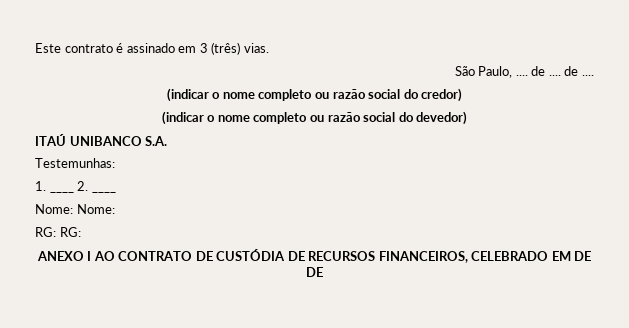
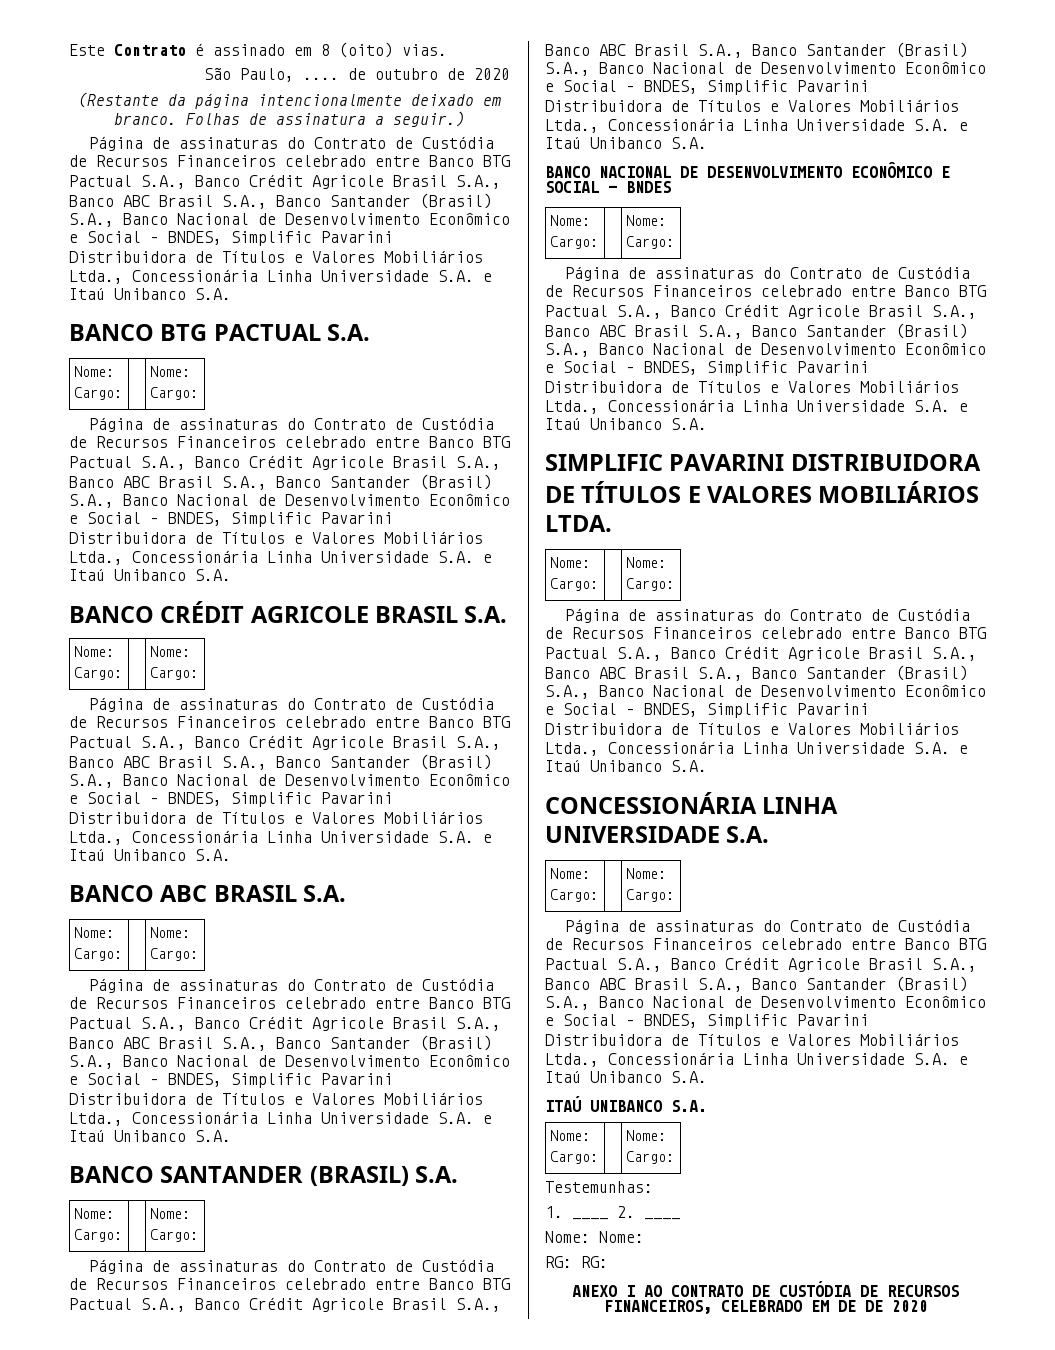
[64,44,113,53] contrato -> [114,44,186,56] Contrato
[199,42,241,55] 3 (três) -> [321,42,393,58] 8 (oito)
[548,66,594,76] [166,88,463,102] [161,111,468,125] .... de .... // (indicar o nome completo ou razão social do credor) // (indicar o nome completo ou razão social do devedor) -> [375,68,510,80] [78,92,501,109] [114,111,465,127] [89,136,495,151] [69,155,510,167] [69,174,501,189] [69,193,492,209] [69,212,510,227] [69,231,393,246] [69,250,483,263] [69,269,492,284] [69,288,231,300] [69,324,371,341] [74,366,115,377] [74,387,123,400] [150,366,191,377] [150,387,199,400] [89,417,495,432] [69,436,510,448] [69,455,501,470] [69,474,492,490] [69,493,510,508] [69,512,393,527] [69,531,483,544] [69,550,492,565] [69,569,231,581] [69,601,508,623] [74,646,115,657] [74,667,123,680] [150,646,191,657] [150,667,199,680] [89,697,495,712] [69,716,510,728] [69,735,501,750] [69,754,492,770] [69,773,510,788] [69,792,393,807] [69,811,483,824] [69,830,492,845] [69,849,231,861] [69,885,347,902] [74,927,115,938] [74,948,123,961] [150,927,191,938] [150,948,199,961] [89,978,495,993] [69,997,510,1009] [69,1016,501,1031] [69,1035,492,1051] [69,1054,510,1069] [69,1073,393,1088] [69,1092,483,1105] [69,1111,492,1126] [69,1130,231,1142] [69,1166,459,1186] [74,1208,115,1219] [74,1229,123,1242] [150,1208,191,1219] [150,1229,199,1242] [89,1259,495,1274] [69,1278,510,1290] [69,1297,501,1312] [545,42,968,58] [545,61,986,76] [545,80,869,95] [545,99,959,112] [545,118,968,133] [545,137,707,149] [545,162,950,178] [545,181,671,193] [550,215,591,226] [550,236,599,249] [626,215,667,226] [626,236,675,249] [565,266,971,281] [545,285,986,297] [545,304,977,319] [545,323,968,339] [545,342,986,357] [545,361,869,376] [545,380,959,393] [545,399,968,414] [545,418,707,430] [545,454,981,471] [545,481,980,503] [545,515,612,532] [550,557,591,568] [550,578,599,591] [626,557,667,568] [626,578,675,591] [565,608,971,623] [545,627,986,639] [545,646,977,661] [545,665,968,681] [545,684,986,699] [545,703,869,718] [545,722,959,735] [545,741,968,756] [545,760,707,772] [545,792,839,814] [545,826,770,843] [550,868,591,879] [550,889,599,902] [626,868,667,879] [626,889,675,902] [565,919,971,934] [545,938,986,950] [545,957,977,972] [545,976,968,992] [545,995,986,1010] [545,1014,869,1029] [545,1033,959,1046] [545,1052,968,1067] [545,1071,707,1083] outubro de 2020 // (Restante da página intencionalmente deixado em branco. Folhas de assinatura a seguir.) // Página de assinaturas do Contrato de Custódia de Recursos Financeiros celebrado entre Banco BTG Pactual S.A., Banco Crédit Agricole Brasil S.A., Banco ABC Brasil S.A., Banco Santander (Brasil) S.A., Banco Nacional de Desenvolvimento Econômico e Social – BNDES, Simplific Pavarini Distribuidora de Títulos e Valores Mobiliários Ltda., Concessionária Linha Universidade S.A. e Itaú Unibanco S.A. // BANCO BTG PACTUAL S.A. // Nome: // Cargo: | | Nome: // Cargo: // Página de assinaturas do Contrato de Custódia de Recursos Financeiros celebrado entre Banco BTG Pactual S.A., Banco Crédit Agricole Brasil S.A., Banco ABC Brasil S.A., Banco Santander (Brasil) S.A., Banco Nacional de Desenvolvimento Econômico e Social – BNDES, Simplific Pavarini Distribuidora de Títulos e Valores Mobiliários Ltda., Concessionária Linha Universidade S.A. e Itaú Unibanco S.A. // BANCO CRÉDIT AGRICOLE BRASIL S.A. // Nome: // Cargo: | | Nome: // Cargo: // Página de assinaturas do Contrato de Custódia de Recursos Financeiros celebrado entre Banco BTG Pactual S.A., Banco Crédit Agricole Brasil S.A., Banco ABC Brasil S.A., Banco Santander (Brasil) S.A., Banco Nacional de Desenvolvimento Econômico e Social – BNDES, Simplific Pavarini Distribuidora de Títulos e Valores Mobiliários Ltda., Concessionária Linha Universidade S.A. e Itaú Unibanco S.A. // BANCO ABC BRASIL S.A. // Nome: // Cargo: | | Nome: // Cargo: // Página de assinaturas do Contrato de Custódia de Recursos Financeiros celebrado entre Banco BTG Pactual S.A., Banco Crédit Agricole Brasil S.A., Banco ABC Brasil S.A., Banco Santander (Brasil) S.A., Banco Nacional de Desenvolvimento Econômico e Social – BNDES, Simplific Pavarini Distribuidora de Títulos e Valores Mobiliários Ltda., Concessionária Linha Universidade S.A. e Itaú Unibanco S.A. // BANCO SANTANDER (BRASIL) S.A. // Nome: // Cargo: | | Nome: // Cargo: // Página de assinaturas do Contrato de Custódia de Recursos Financeiros celebrado entre Banco BTG Pactual S.A., Banco Crédit Agricole Brasil S.A., Banco ABC Brasil S.A., Banco Santander (Brasil) S.A., Banco Nacional de Desenvolvimento Econômico e Social – BNDES, Simplific Pavarini Distribuidora de Títulos e Valores Mobiliários Ltda., Concessionária Linha Universidade S.A. e Itaú Unibanco S.A. // BANCO NACIONAL DE DESENVOLVIMENTO ECONÔMICO E SOCIAL – BNDES // Nome: // Cargo: | | Nome: // Cargo: // Página de assinaturas do Contrato de Custódia de Recursos Financeiros celebrado entre Banco BTG Pactual S.A., Banco Crédit Agricole Brasil S.A., Banco ABC Brasil S.A., Banco Santander (Brasil) S.A., Banco Nacional de Desenvolvimento Econômico e Social – BNDES, Simplific Pavarini Distribuidora de Títulos e Valores Mobiliários Ltda., Concessionária Linha Universidade S.A. e Itaú Unibanco S.A. // SIMPLIFIC PAVARINI DISTRIBUIDORA DE TÍTULOS E VALORES MOBILIÁRIOS LTDA. // Nome: // Cargo: | | Nome: // Cargo: // Página de assinaturas do Contrato de Custódia de Recursos Financeiros celebrado entre Banco BTG Pactual S.A., Banco Crédit Agricole Brasil S.A., Banco ABC Brasil S.A., Banco Santander (Brasil) S.A., Banco Nacional de Desenvolvimento Econômico e Social – BNDES, Simplific Pavarini Distribuidora de Títulos e Valores Mobiliários Ltda., Concessionária Linha Universidade S.A. e Itaú Unibanco S.A. // CONCESSIONÁRIA LINHA UNIVERSIDADE S.A. // Nome: // Cargo: | | Nome: // Cargo: // Página de assinaturas do Contrato de Custódia de Recursos Financeiros celebrado entre Banco BTG Pactual S.A., Banco Crédit Agricole Brasil S.A., Banco ABC Brasil S.A., Banco Santander (Brasil) S.A., Banco Nacional de Desenvolvimento Econômico e Social – BNDES, Simplific Pavarini Distribuidora de Títulos e Valores Mobiliários Ltda., Concessionária Linha Universidade S.A. e Itaú Unibanco S.A.
(168, 141) none -> [550,1130,591,1141] [550,1151,599,1164] [626,1130,667,1141] [626,1151,675,1164] // Nome: // Cargo: | | Nome: // Cargo:
(323, 272) none -> [891,1300,928,1312] 2020

